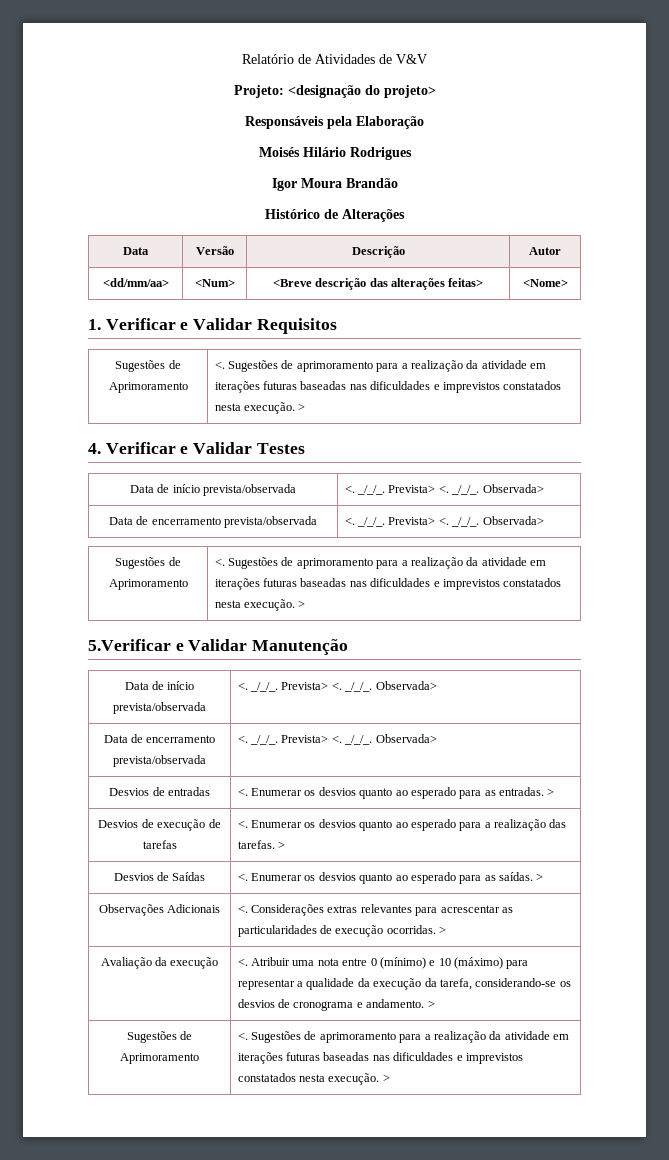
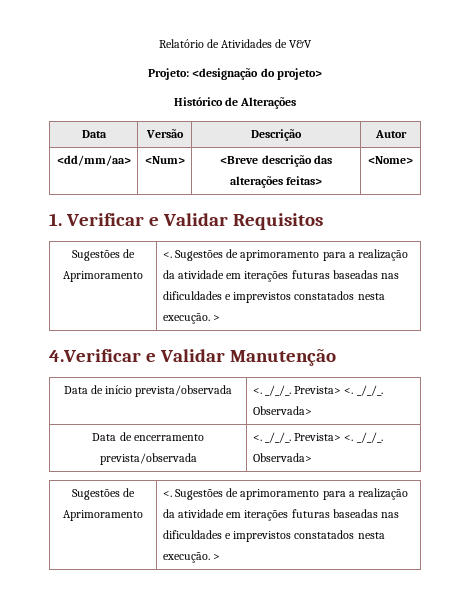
[245,116,424,129] [258,147,412,160] [271,178,398,191] // Responsáveis pela Elaboração // Moisés Hilário Rodrigues // Igor Moura Brandão -> (322, 74) none
[88,442,305,454] 4. Verificar e Validar Testes -> [49,349,336,366] 4.Verificar e Validar Manutenção
[88,639,349,655] [124,681,195,690] [113,702,206,714] [237,681,437,692] [103,734,216,743] [113,755,206,767] [237,734,437,745] [109,787,210,796] [237,787,555,799] [98,819,221,831] [142,840,177,849] [237,819,567,831] [237,840,286,849] [113,872,206,881] [237,872,544,884] [98,904,221,916] [237,904,513,916] [237,925,447,937] [100,957,219,969] [237,957,529,969] [237,978,571,990] [237,999,435,1011] [126,1031,193,1043] [120,1053,199,1064] [237,1031,570,1043] [237,1052,523,1064] [237,1073,390,1085] // 5.Verificar e Validar Manutenção // Data de início prevista/observada | <. _/_/_. Prevista> <. _/_/_. Observada> // Data de encerramento prevista/observada | <. _/_/_. Prevista> <. _/_/_. Observada> // Desvios de entradas | <. Enumerar os desvios quanto ao esperado para as entradas. > // Desvios de execução de tarefas | <. Enumerar os desvios quanto ao esperado para a realização das tarefas. > // Desvios de Saídas | <. Enumerar os desvios quanto ao esperado para as saídas. > // Observações Adicionais | <. Considerações extras relevantes para acrescentar as particularidades de execução ocorridas. > // Avaliação da execução | <. Atribuir uma nota entre 0 (mínimo) e 10 (máximo) para representar a qualidade da execução da tarefa, considerando-se os desvios de cronograma e andamento. > // Sugestões de Aprimoramento | <. Sugestões de aprimoramento para a realização da atividade em iterações futuras baseadas nas dificuldades e imprevistos constatados nesta execução. > -> (220, 557) none

